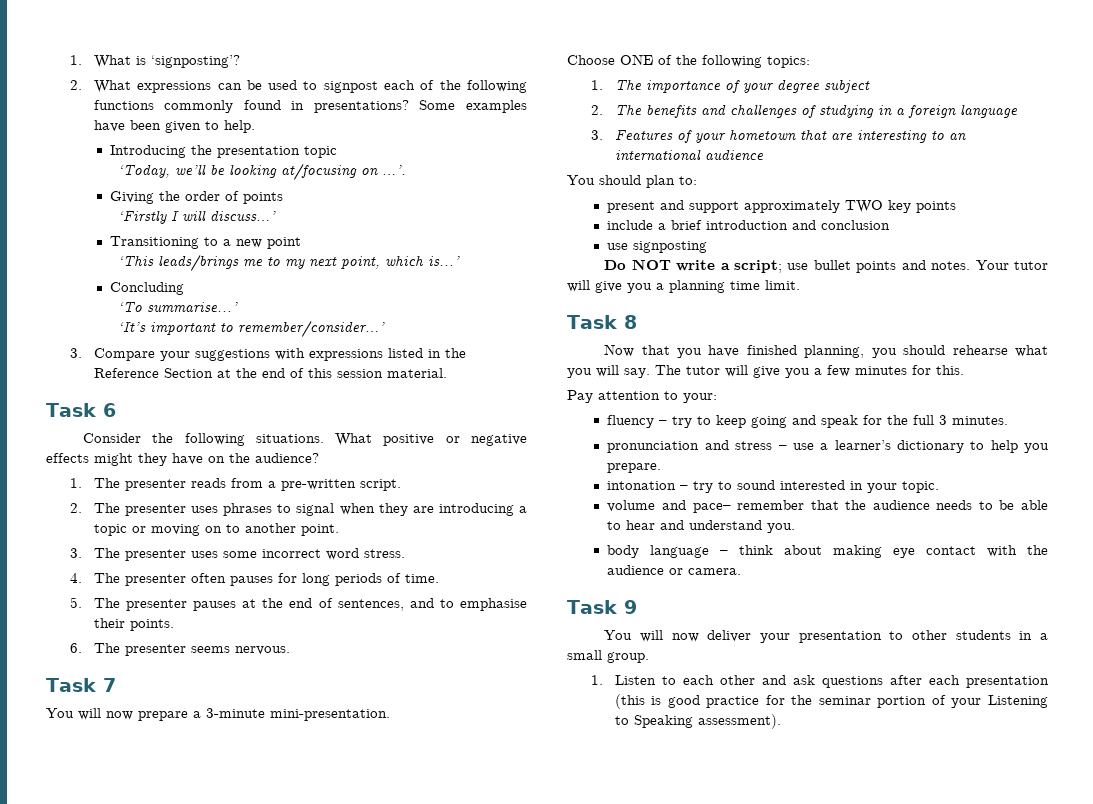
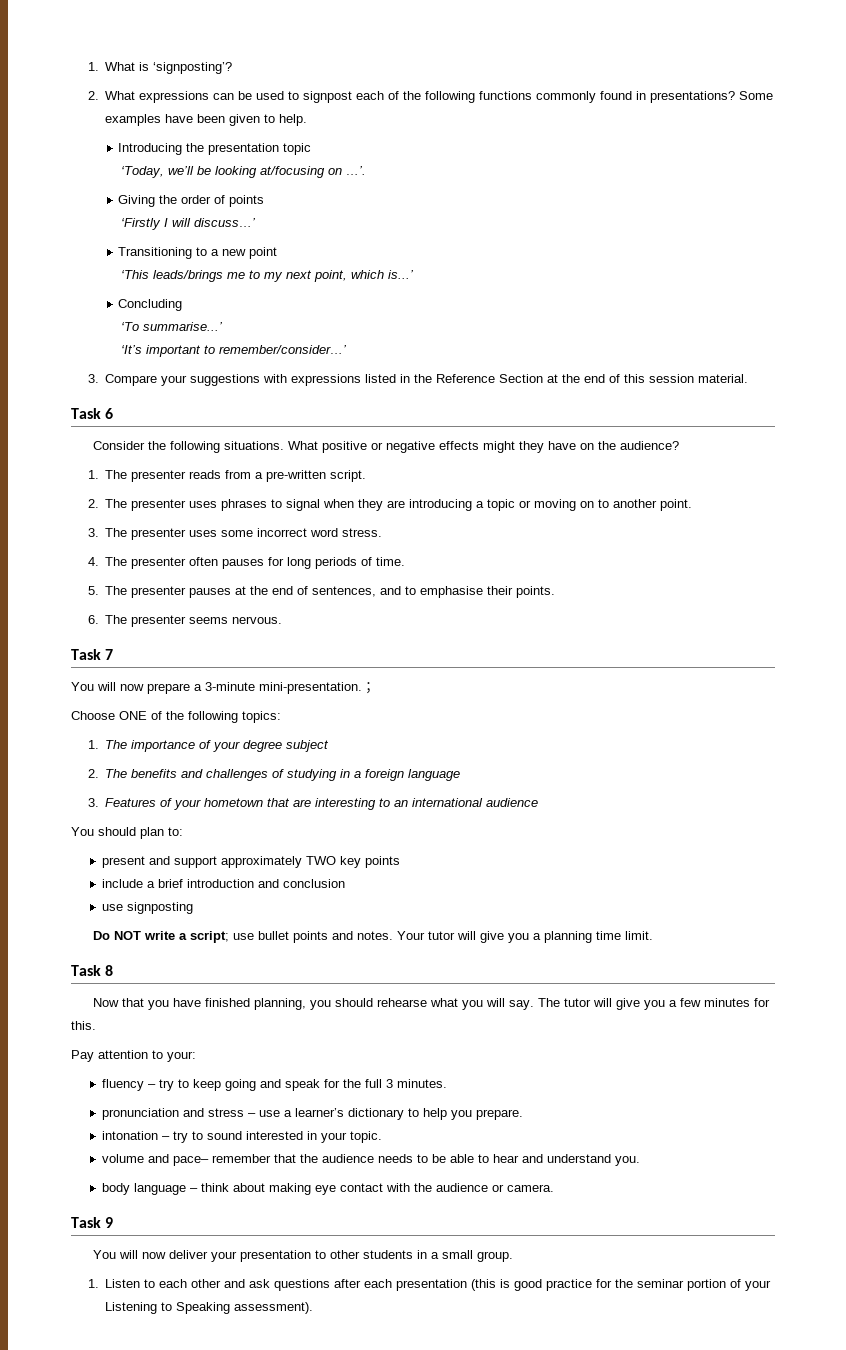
(390, 715) none -> [362,682,375,694] ；

